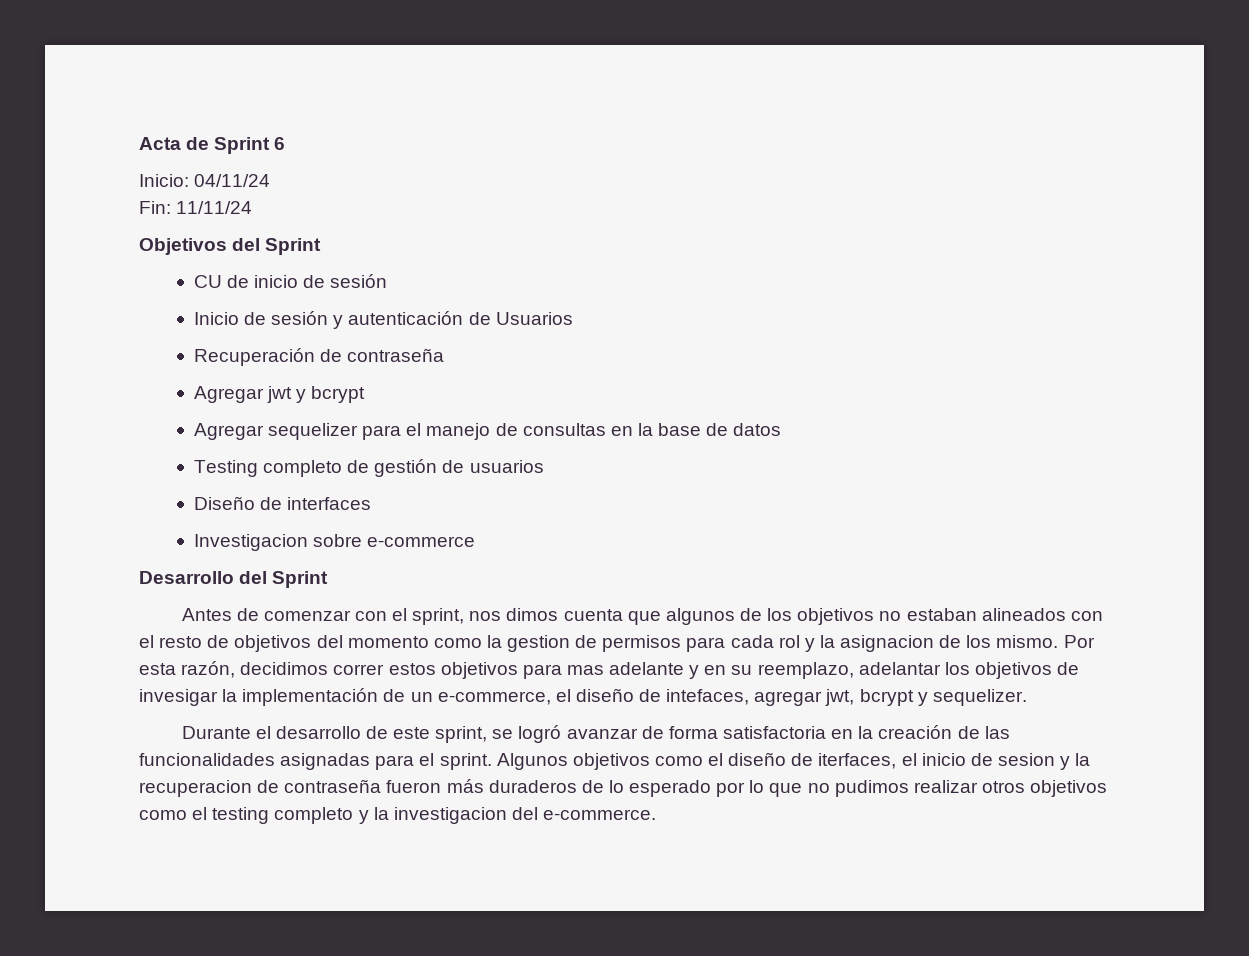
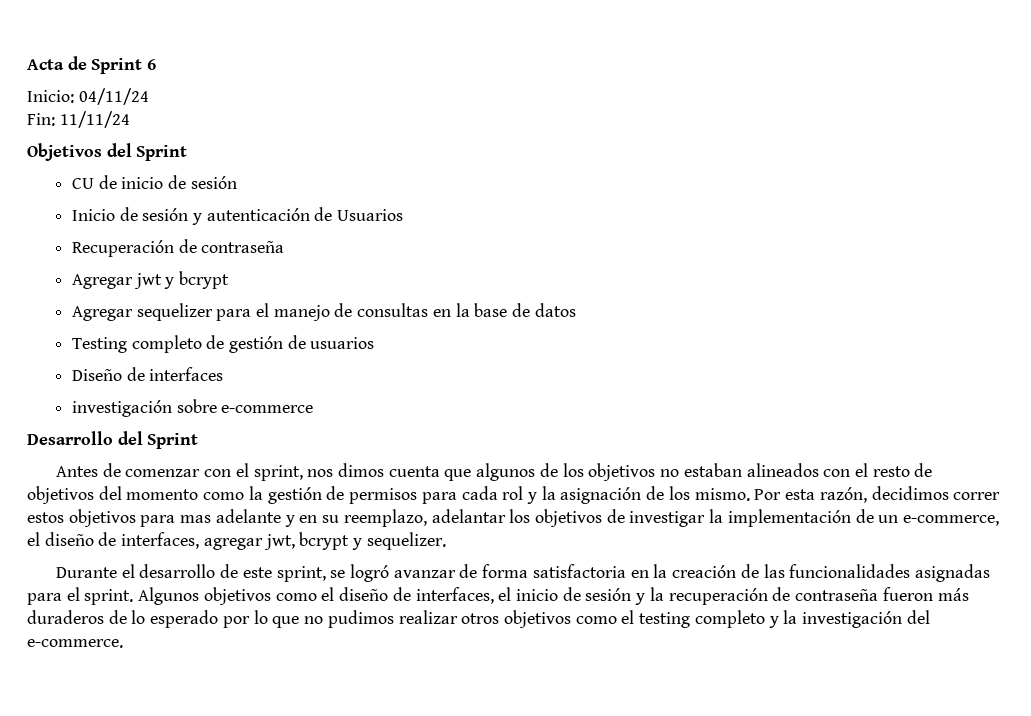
[193,534,308,551] Investigacion -> [71,400,172,417] investigación
[507,635,571,652] gestion -> [267,487,322,504] gestión
[840,635,935,652] asignacion -> [560,487,642,504] asignación
[139,689,218,706] invesigar -> [629,511,706,527] investigar
[666,689,750,705] intefaces, -> [121,532,200,549] interfaces,
[818,753,897,769] iterfaces, -> [415,587,494,604] interfaces,
[997,753,1091,770] [139,780,252,797] sesion y la recuperacion -> [585,587,768,605] sesión y la recuperación
[393,807,507,824] investigacion -> [802,611,903,628] investigación

